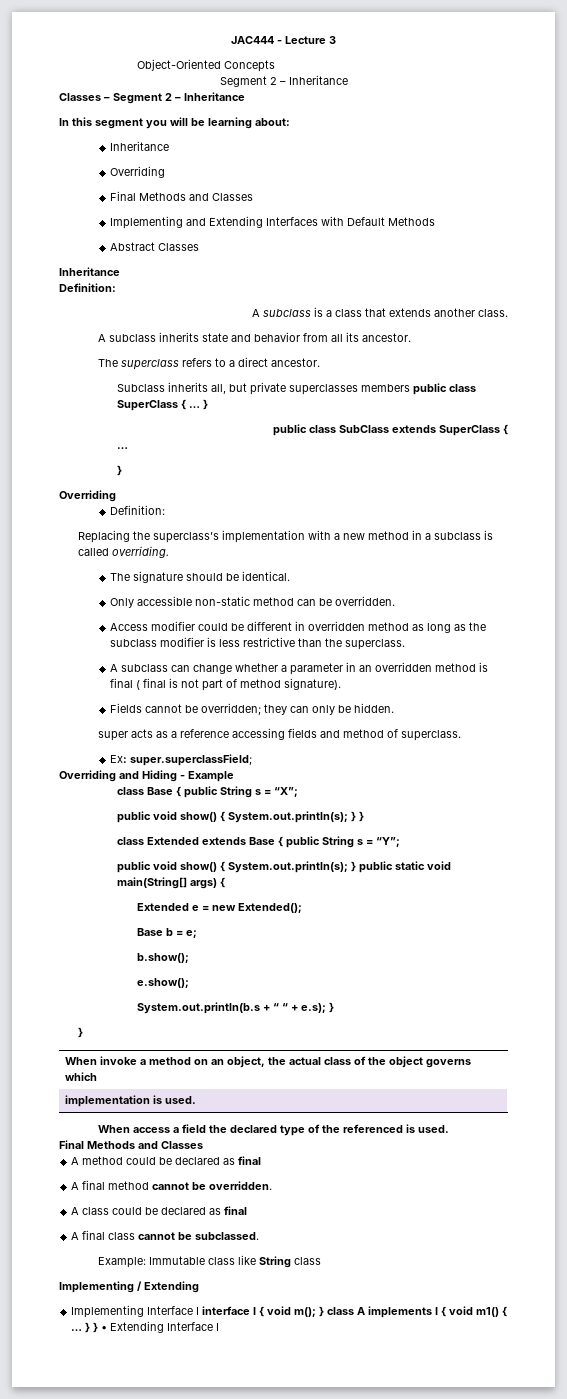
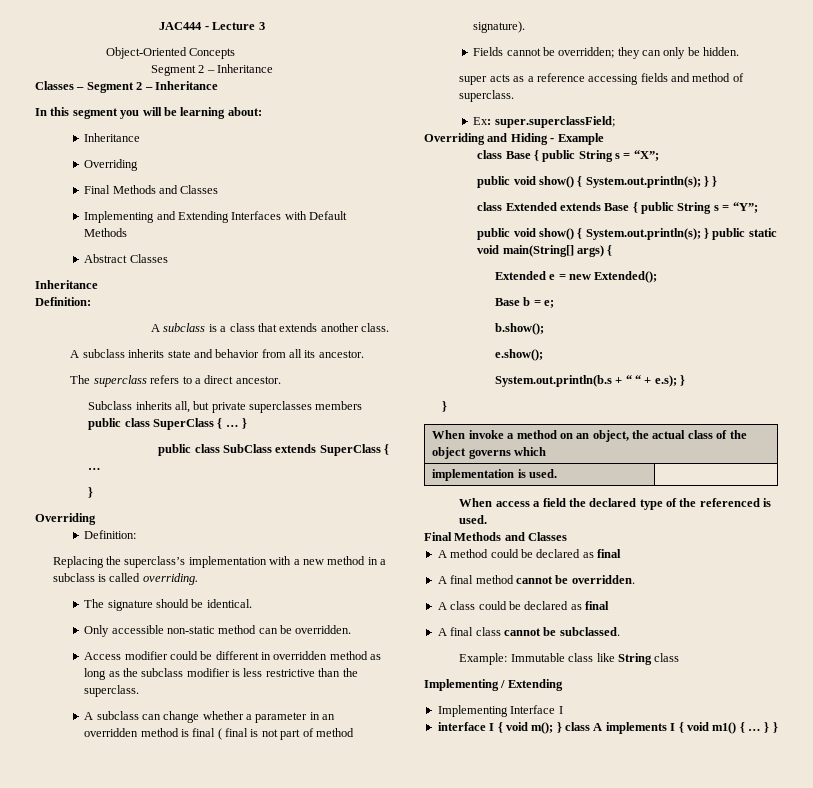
(200, 1311) none -> (563, 710) //
[101,1321,220,1333] • Extending Interface I -> (778, 727) none

